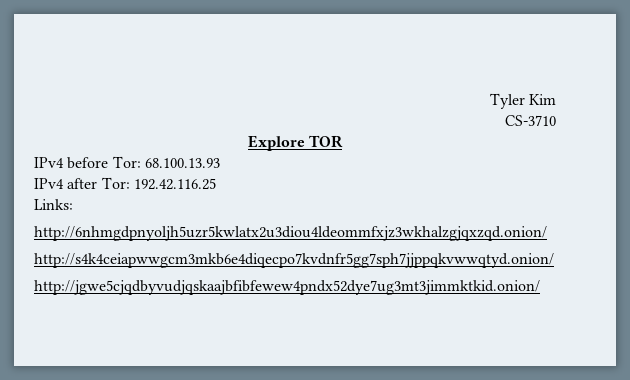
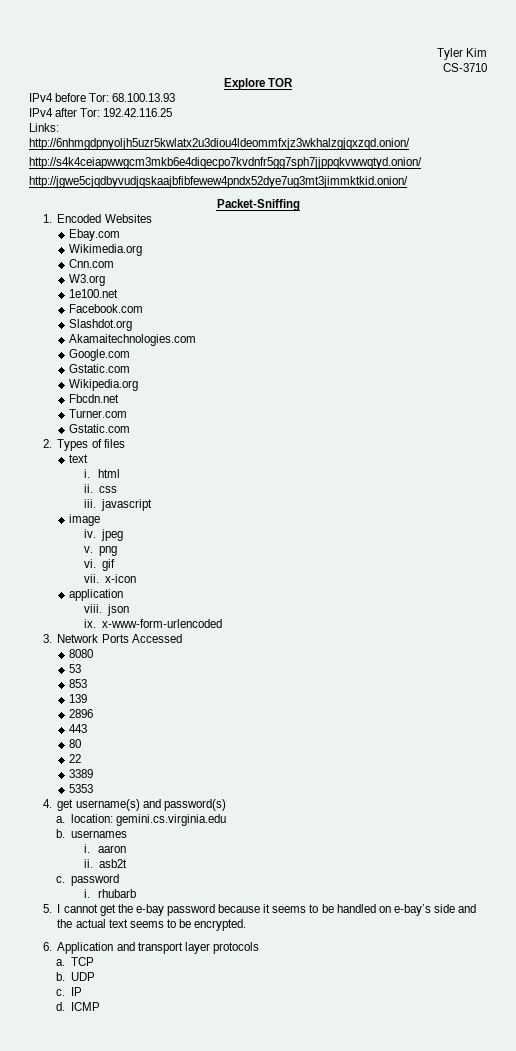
(540, 287) none -> [216,199,300,211] [42,214,152,223] [69,229,121,241] [69,244,143,256] [69,259,115,268] [69,274,106,286] [69,289,119,298] [69,304,144,313] [69,319,133,331] [69,334,197,346] [69,349,131,361] [69,364,131,373] [69,379,139,391] [69,394,120,403] [69,409,128,418] [69,424,131,433] [42,439,125,451] [69,454,89,463] [83,469,120,478] [83,484,117,493] [83,499,152,511] [69,514,101,526] [83,529,123,541] [83,546,117,556] [83,559,115,571] [83,574,136,583] [69,589,124,601] [83,604,129,616] [83,619,222,628] [42,634,182,643] [69,649,94,658] [69,664,82,673] [69,679,88,688] [69,694,88,703] [69,709,94,718] [69,724,88,733] [69,739,82,748] [69,754,82,763] [69,769,94,778] [69,784,94,793] [42,799,226,811] [56,814,227,826] [56,829,128,838] [83,844,126,853] [83,859,127,868] [56,874,120,886] [83,889,136,898] [42,904,477,916] [57,919,247,931] [42,942,259,954] [56,957,95,966] [56,972,96,981] [56,987,83,996] [56,1002,101,1011] // Packet-Sniffing // 1. Encoded Websites // Ebay.com // Wikimedia.org // Cnn.com // W3.org // 1e100.net // Facebook.com // Slashdot.org // Akamaitechnologies.com // Google.com // Gstatic.com // Wikipedia.org // Fbcdn.net // Turner.com // Gstatic.com // 2. Types of files // text // i. html // ii. css // iii. javascript // image // iv. jpeg // v. png // vi. gif // vii. x-icon // application // viii. json // ix. x-www-form-urlencoded // 3. Network Ports Accessed // 8080 // 53 // 853 // 139 // 2896 // 443 // 80 // 22 // 3389 // 5353 // 4. get username(s) and password(s) // a. location: gemini.cs.virginia.edu // b. usernames // i. aaron // ii. asb2t // c. password // i. rhubarb // 5. I cannot get the e-bay password because it seems to be handled on e-bay’s side and the actual text seems to be encrypted. // 6. Application and transport layer protocols // a. TCP // b. UDP // c. IP // d. ICMP

